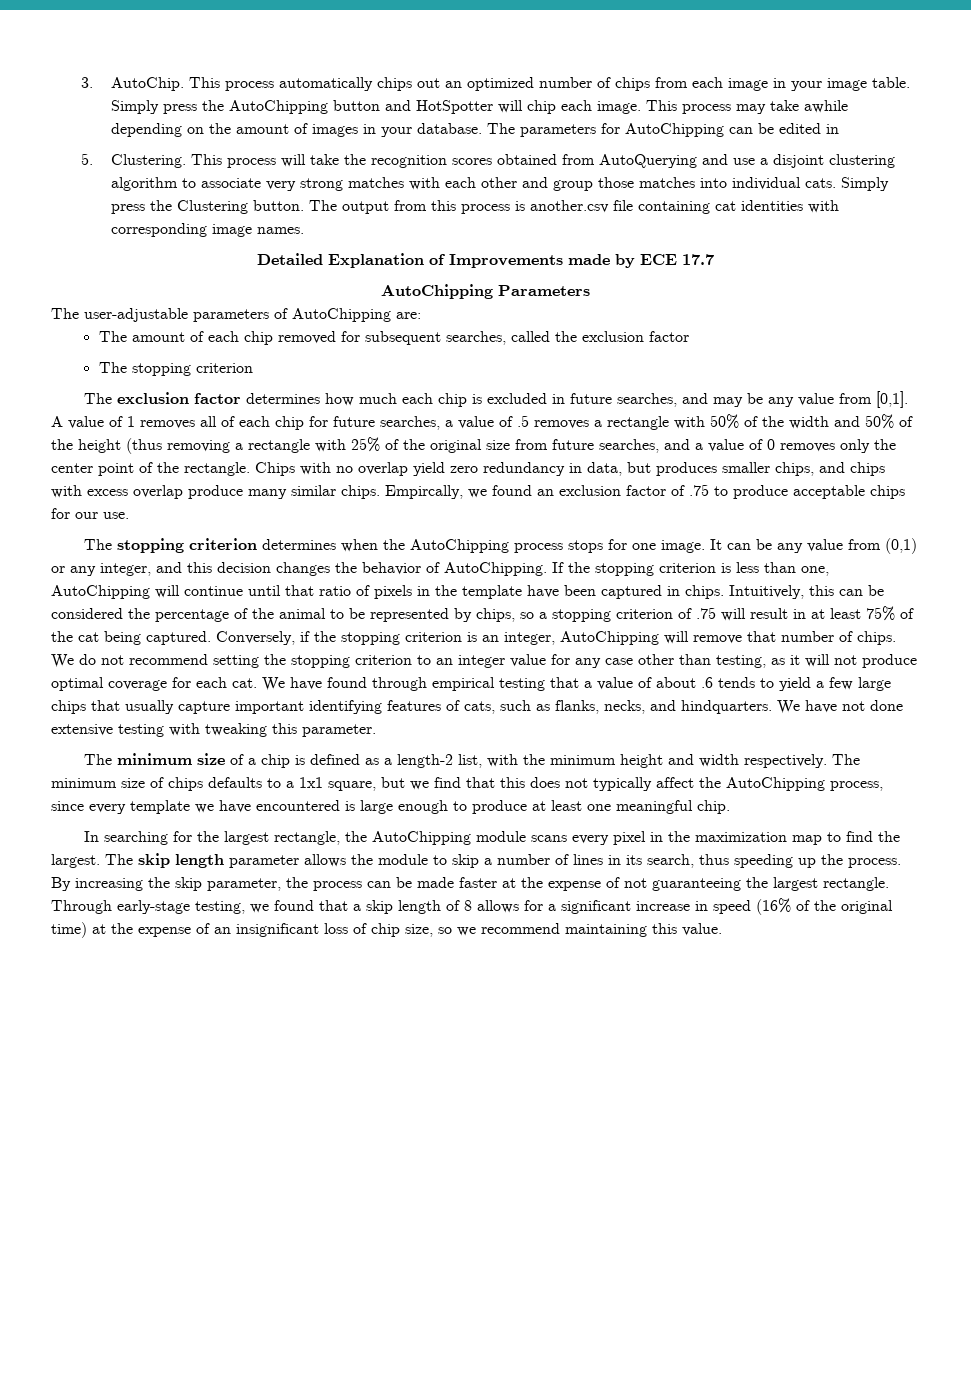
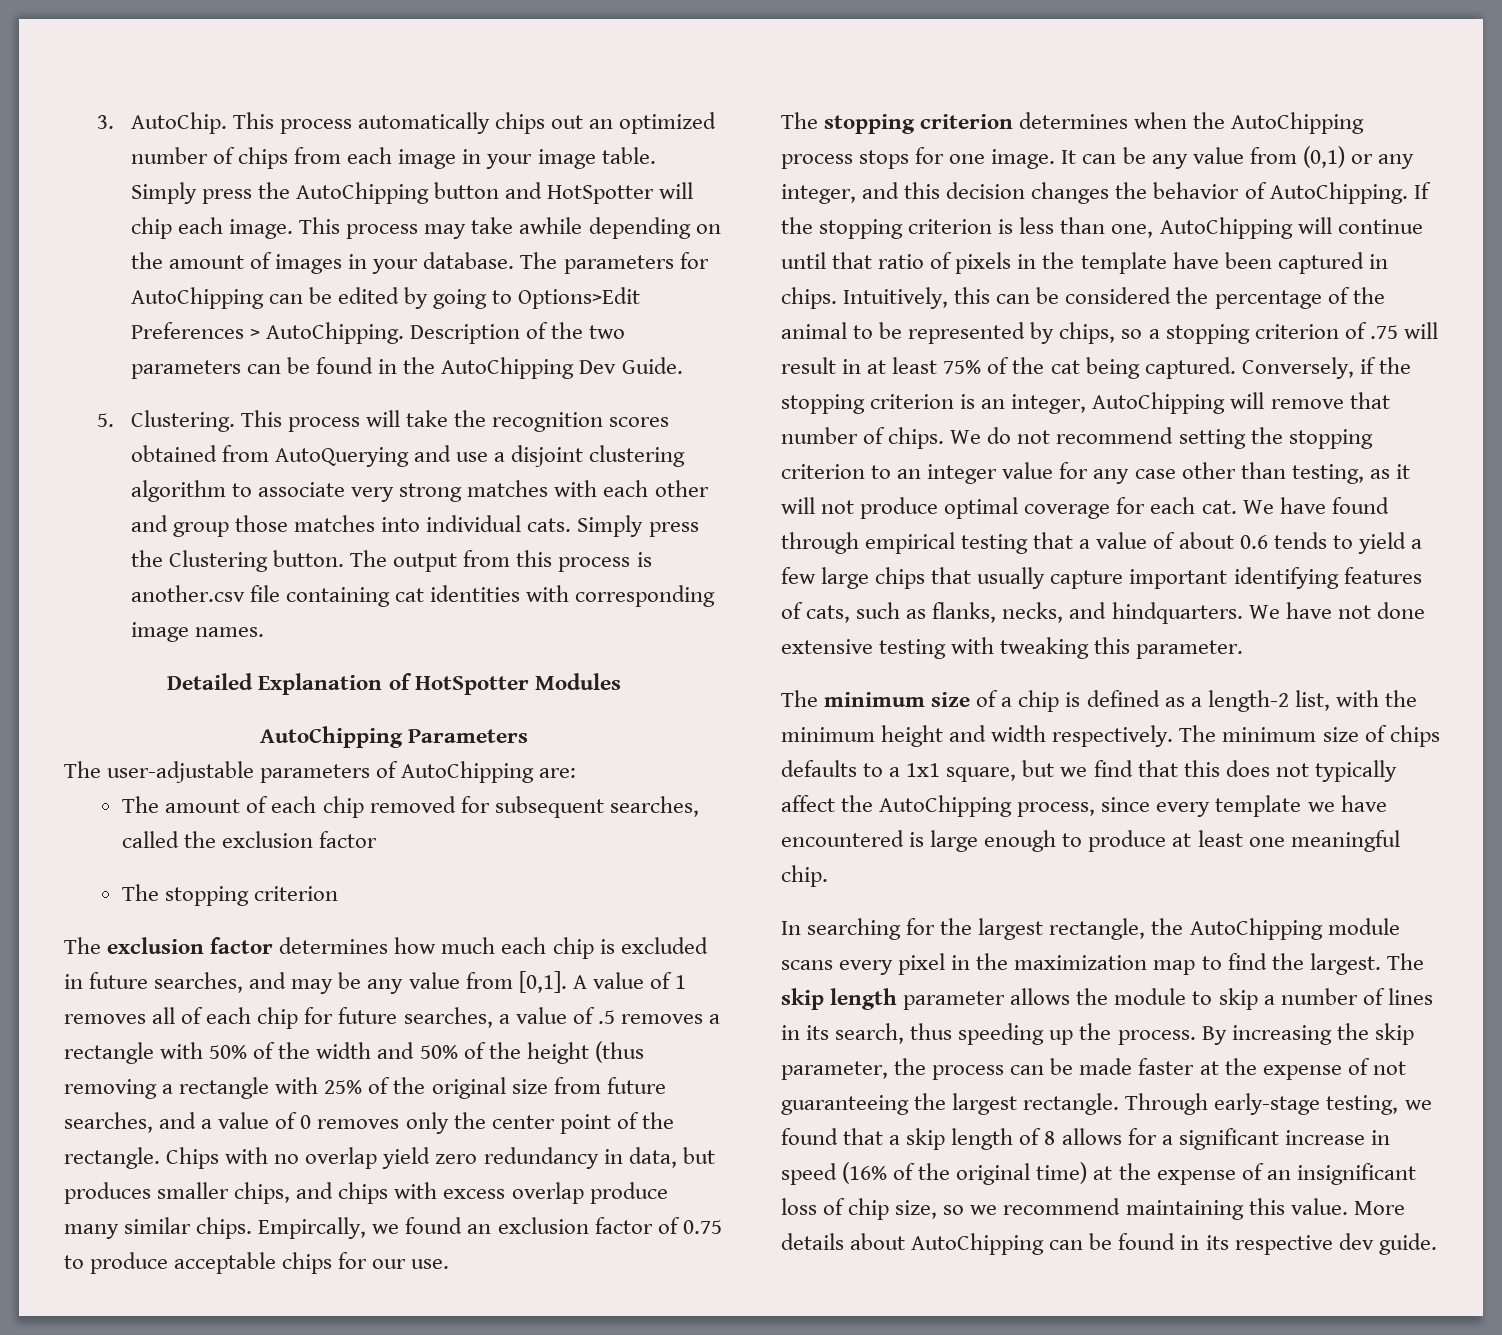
[826,124,840,134] in -> [404,287,641,309] [130,322,626,344] [130,357,683,379] by going to Options>Edit Preferences > AutoChipping. Description of the two parameters can be found in the AutoChipping Dev Guide.
[449,254,714,268] Improvements made by ECE 17.7 -> [414,673,621,695] HotSpotter Modules
[689,484,709,496] .75 -> [682,1220,722,1234] 0.75
[701,677,713,688] .6 -> [1239,535,1268,549] 0.6
(722, 929) none -> [1353,1201,1405,1215] [781,1233,1437,1255] More details about AutoChipping can be found in its respective dev guide.

